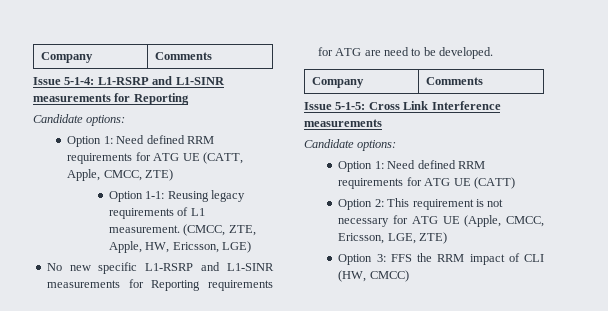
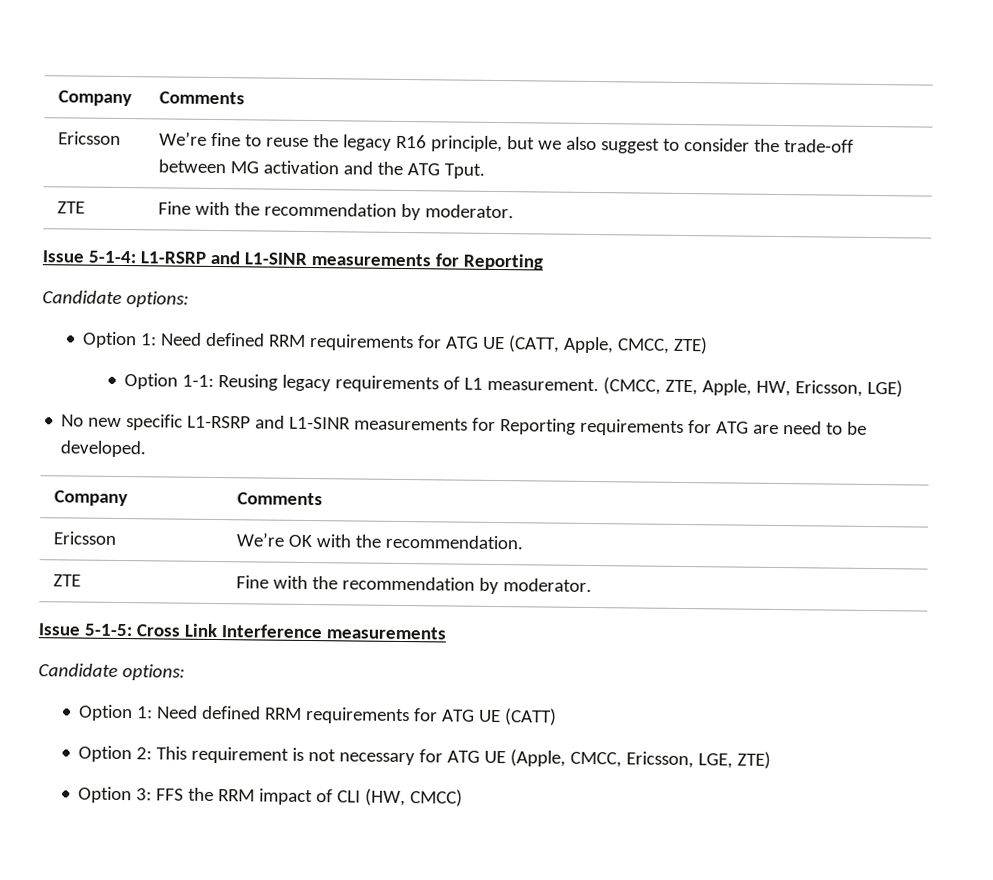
[40,52,93,63] [154,52,212,60] Company | Comments -> [57,90,132,107] [158,91,245,105] [57,131,121,145] [158,131,854,154] [157,159,485,179] [56,201,85,214] [157,201,514,221] Company | Comments // Ericsson | We’re fine to reuse the legacy R16 principle, but we also suggest to consider the trade-off between MG activation and the ATG Tput. // ZTE | Fine with the recommendation by moderator.
(483, 81) none -> [52,531,116,545] [235,532,523,550] [52,574,81,587] [235,575,592,595] // Ericsson | We’re OK with the recommendation. // ZTE | Fine with the recommendation by moderator.

